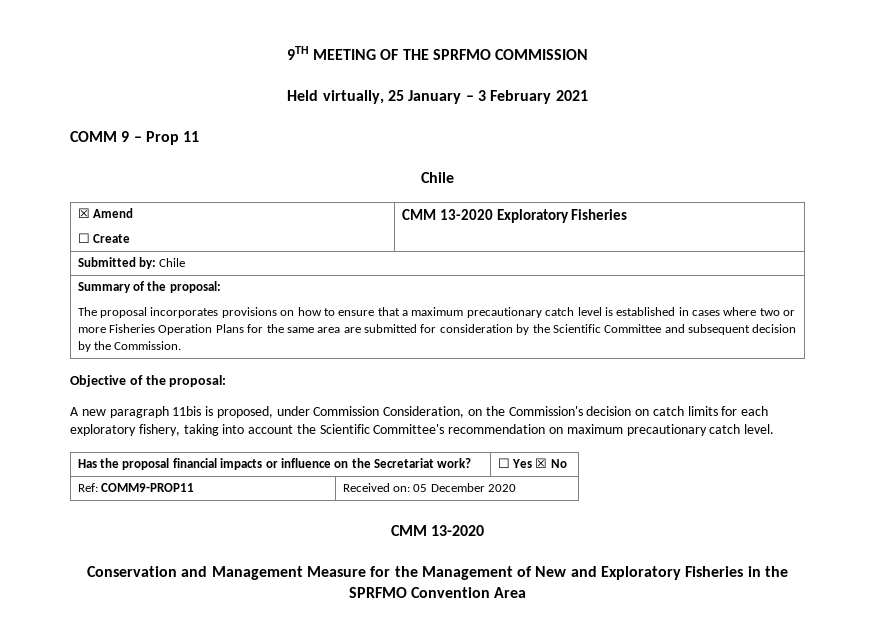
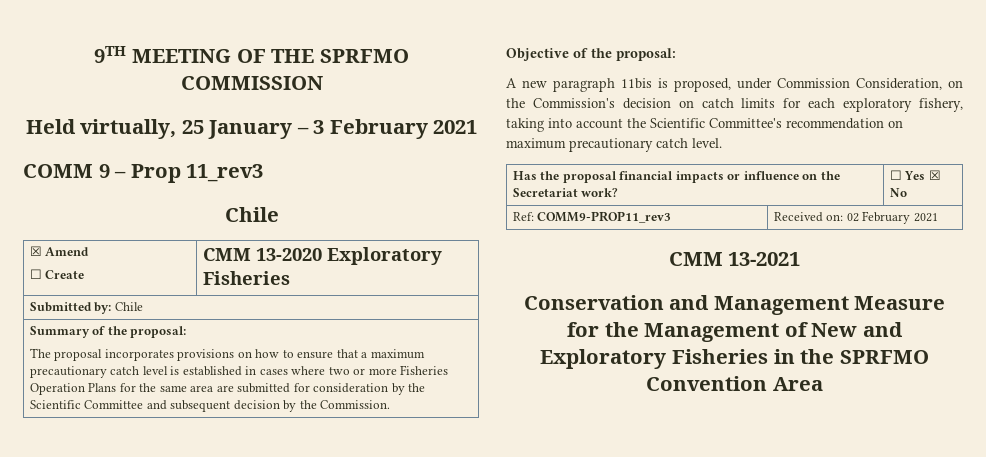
[183,131,200,142] 11 -> [186,164,264,182] 11_rev3
[101,483,195,492] COMM9-PROP11 -> [537,211,672,223] COMM9-PROP11_rev3
[413,483,517,492] [390,525,485,536] 05 December 2020 // CMM 13-2020 -> [846,211,938,224] [668,252,801,266] 02 February 2021 // CMM 13-2021

